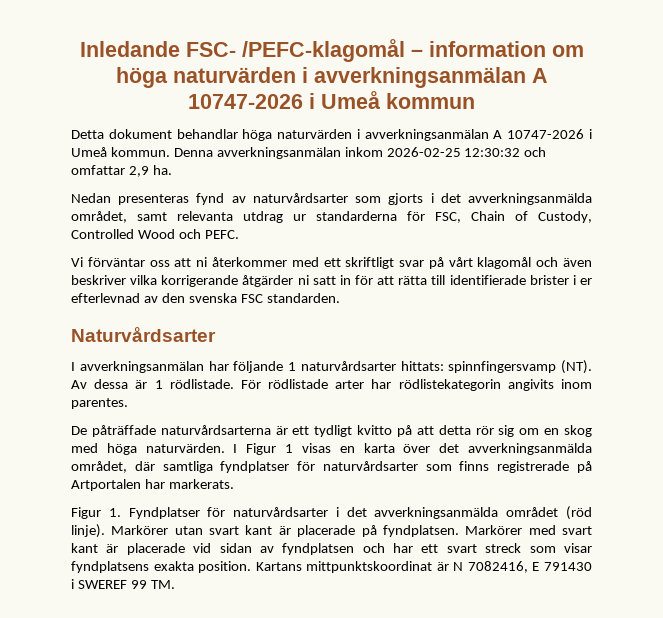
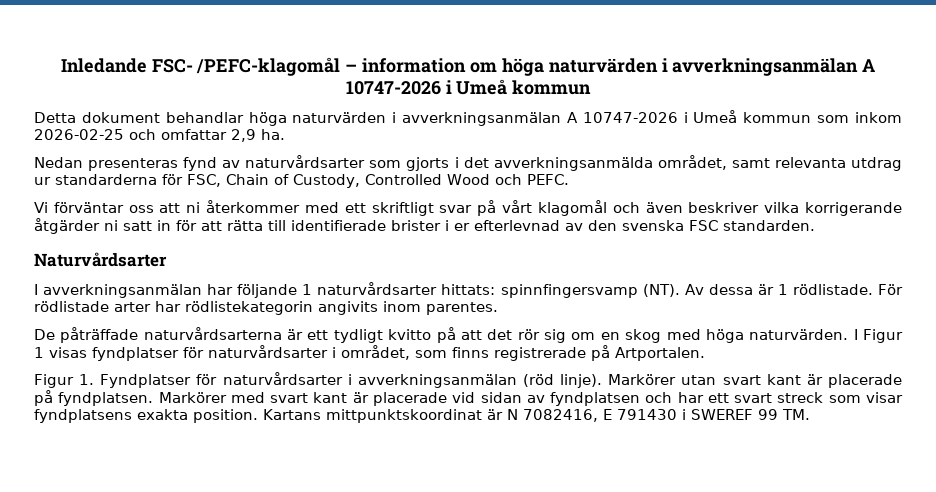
[110,147,341,159] kommun. Denna avverkningsanmälan -> [743,112,850,123] kommun som
[464,148,521,157] 12:30:32 -> (124, 134) none
[438,425,471,435] detta -> [487,329,513,340] det
[339,443,592,455] [71,461,213,473] en karta över det avverkningsanmälda området, där samtliga -> (87, 352) none
(418, 466) none -> [332,345,410,360] i området,
[71,479,234,491] Artportalen har markerats. -> [615,347,705,361] Artportalen.
[346,507,559,519] det avverkningsanmälda området -> [357,374,517,388] avverkningsanmälan

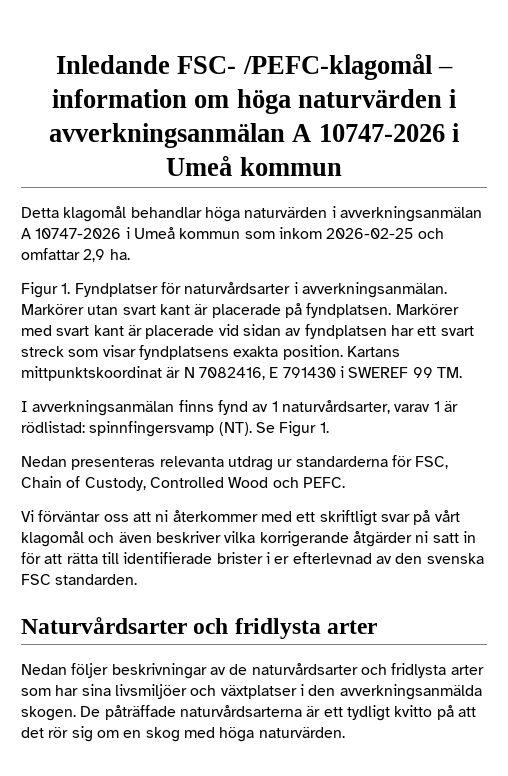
[81,112,160,123] dokument -> [63,206,127,222] klagomål
[34,155,770,171] Nedan presenteras fynd av naturvårdsarter som gjorts i det avverkningsanmälda området, samt -> [21,282,447,298] [21,303,459,318] [21,324,474,339] [21,345,400,360] [21,366,462,381] [21,400,458,416] [21,421,329,437] [21,456,156,470] Figur 1. Fyndplatser för naturvårdsarter i avverkningsanmälan. Markörer utan svart kant är placerade på fyndplatsen. Markörer med svart kant är placerade vid sidan av fyndplatsen har ett svart streck som visar fyndplatsens exakta position. Kartans mittpunktskoordinat är N 7082416, E 791430 i SWEREF 99 TM. // I avverkningsanmälan finns fynd av 1 naturvårdsarter, varav 1 är rödlistad: spinnfingersvamp (NT). Se Figur 1. // Nedan presenteras
[34,282,903,298] [34,301,498,315] // I avverkningsanmälan har följande 1 naturvårdsarter hittats: spinnfingersvamp (NT). Av dessa är 1 rödlistade. För rödlistade arter har rödlistekategorin angivits inom parentes. // -> [193,618,378,639] [21,663,484,679] [21,684,482,700] [21,706,76,721] och fridlysta arter // Nedan följer beskrivningar av de naturvårdsarter och fridlysta arter som har sina livsmiljöer och växtplatser i den avverkningsanmälda skogen.
[853,329,904,343] [34,345,705,361] [34,372,903,388] [34,390,904,406] [34,409,810,423] I Figur 1 visas fyndplatser för naturvårdsarter i området, som finns registrerade på Artportalen. // Figur 1. Fyndplatser för naturvårdsarter i avverkningsanmälan (röd linje). Markörer utan svart kant är placerade på fyndplatsen. Markörer med svart kant är placerade vid sidan av fyndplatsen och har ett svart streck som visar fyndplatsens exakta position. Kartans mittpunktskoordinat är N 7082416, E 791430 i SWEREF 99 TM. -> (345, 732) none

